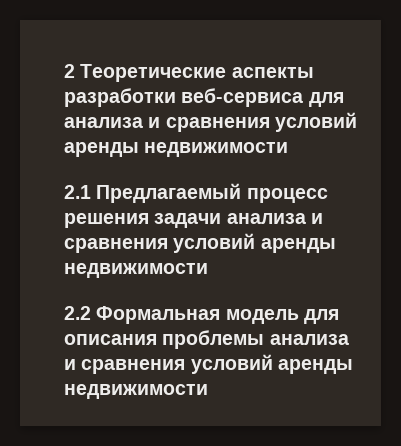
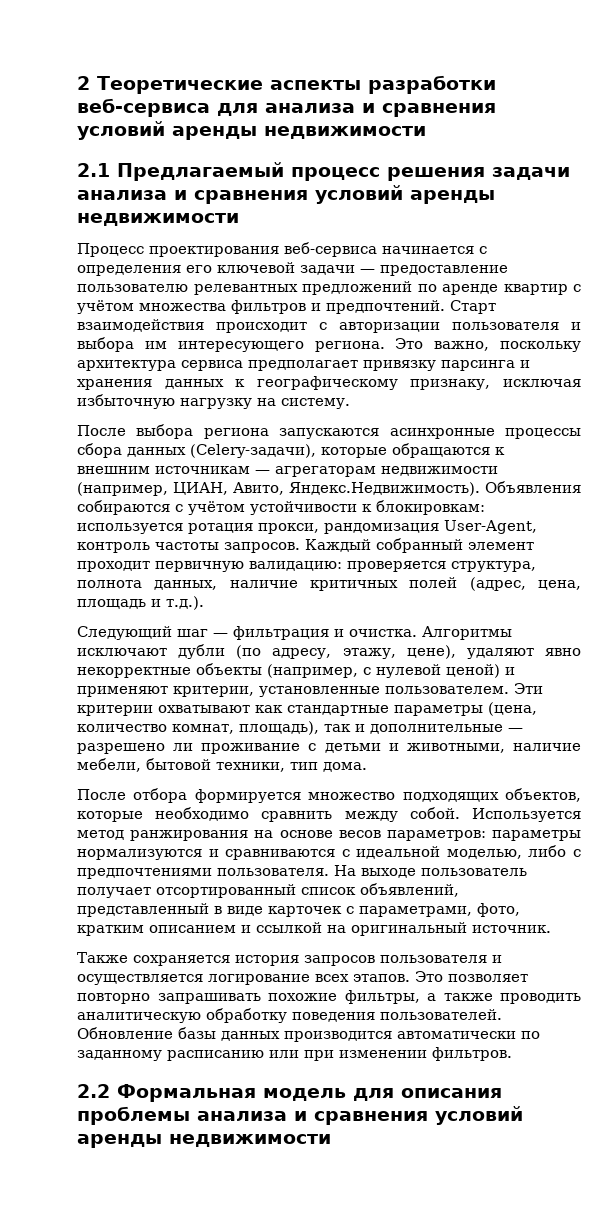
(208, 270) none -> [77,242,487,257] [77,262,508,276] [77,281,581,295] [77,300,496,314] [77,319,581,333] [77,337,581,352] [77,360,530,371] [77,376,581,390] [77,394,350,409] [77,424,581,439] [77,443,505,458] [77,466,498,477] [77,481,581,496] [77,500,485,515] [77,520,537,534] [77,538,534,553] [77,561,536,572] [77,577,581,591] [77,596,204,610] [77,626,512,640] [77,644,581,659] [77,663,515,678] [77,683,543,697] [77,702,537,716] [77,721,523,735] [77,743,581,754] [77,758,367,772] [77,788,581,803] [77,807,581,822] [77,830,581,841] [77,845,581,860] [77,865,527,879] [77,883,459,898] [77,903,520,917] [77,922,551,936] [77,952,502,966] [77,971,528,985] [77,990,581,1004] [77,1008,502,1023] [77,1027,540,1042] [77,1047,512,1061] // Процесс проектирования веб-сервиса начинается с определения его ключевой задачи — предоставление пользователю релевантных предложений по аренде квартир с учётом множества фильтров и предпочтений. Старт взаимодействия происходит с авторизации пользователя и выбора им интересующего региона. Это важно, поскольку архитектура сервиса предполагает привязку парсинга и хранения данных к географическому признаку, исключая избыточную нагрузку на систему. // После выбора региона запускаются асинхронные процессы сбора данных (Celery-задачи), которые обращаются к внешним источникам — агрегаторам недвижимости (например, ЦИАН, Авито, Яндекс.Недвижимость). Объявления собираются с учётом устойчивости к блокировкам: используется ротация прокси, рандомизация User-Agent, контроль частоты запросов. Каждый собранный элемент проходит первичную валидацию: проверяется структура, полнота данных, наличие критичных полей (адрес, цена, площадь и т.д.). // Следующий шаг — фильтрация и очистка. Алгоритмы исключают дубли (по адресу, этажу, цене), удаляют явно некорректные объекты (например, с нулевой ценой) и применяют критерии, установленные пользователем. Эти критерии охватывают как стандартные параметры (цена, количество комнат, площадь), так и дополнительные — разрешено ли проживание с детьми и животными, наличие мебели, бытовой техники, тип дома. // После отбора формируется множество подходящих объектов, которые необходимо сравнить между собой. Используется метод ранжирования на основе весов параметров: параметры нормализуются и сравниваются с идеальной моделью, либо с предпочтениями пользователя. На выходе пользователь получает отсортированный список объявлений, представленный в виде карточек с параметрами, фото, кратким описанием и ссылкой на оригинальный источник. // Также сохраняется история запросов пользователя и осуществляется логирование всех этапов. Это позволяет повторно запрашивать похожие фильтры, а также проводить аналитическую обработку поведения пользователей. Обновление базы данных производится автоматически по заданному расписанию или при изменении фильтров.

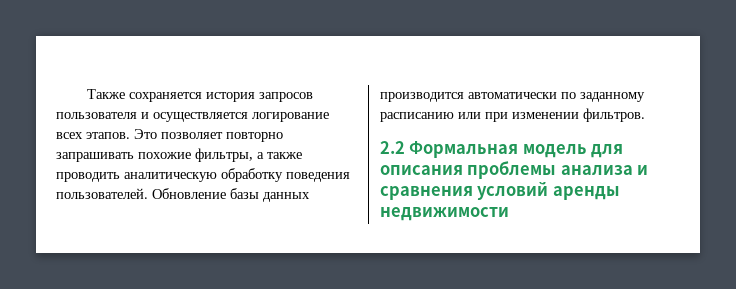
[77,75,496,94] [77,98,496,117] [77,121,426,140] [77,162,570,181] [77,185,495,204] [77,213,239,226] [77,242,487,257] [77,262,508,276] [77,281,581,295] [77,300,496,314] [77,319,581,333] [77,337,581,352] [77,360,530,371] [77,376,581,390] [77,394,350,409] [77,424,581,439] [77,443,505,458] [77,466,498,477] [77,481,581,496] [77,500,485,515] [77,520,537,534] [77,538,534,553] [77,561,536,572] [77,577,581,591] [77,596,204,610] [77,626,512,640] [77,644,581,659] [77,663,515,678] [77,683,543,697] [77,702,537,716] [77,721,523,735] [77,743,581,754] [77,758,367,772] [77,788,581,803] [77,807,581,822] [77,830,581,841] [77,845,581,860] [77,865,527,879] [77,883,459,898] [77,903,520,917] [77,922,551,936] 2 Теоретические аспекты разработки веб-сервиса для анализа и сравнения условий аренды недвижимости // 2.1 Предлагаемый процесс решения задачи анализа и сравнения условий аренды недвижимости // Процесс проектирования веб-сервиса начинается с определения его ключевой задачи — предоставление пользователю релевантных предложений по аренде квартир с учётом множества фильтров и предпочтений. Старт взаимодействия происходит с авторизации пользователя и выбора им интересующего региона. Это важно, поскольку архитектура сервиса предполагает привязку парсинга и хранения данных к географическому признаку, исключая избыточную нагрузку на систему. // После выбора региона запускаются асинхронные процессы сбора данных (Celery-задачи), которые обращаются к внешним источникам — агрегаторам недвижимости (например, ЦИАН, Авито, Яндекс.Недвижимость). Объявления собираются с учётом устойчивости к блокировкам: используется ротация прокси, рандомизация User-Agent, контроль частоты запросов. Каждый собранный элемент проходит первичную валидацию: проверяется структура, полнота данных, наличие критичных полей (адрес, цена, площадь и т.д.). // Следующий шаг — фильтрация и очистка. Алгоритмы исключают дубли (по адресу, этажу, цене), удаляют явно некорректные объекты (например, с нулевой ценой) и применяют критерии, установленные пользователем. Эти критерии охватывают как стандартные параметры (цена, количество комнат, площадь), так и дополнительные — разрешено ли проживание с детьми и животными, наличие мебели, бытовой техники, тип дома. // После отбора формируется множество подходящих объектов, которые необходимо сравнить между собой. Используется метод ранжирования на основе весов параметров: параметры нормализуются и сравниваются с идеальной моделью, либо с предпочтениями пользователя. На выходе пользователь получает отсортированный список объявлений, представленный в виде карточек с параметрами, фото, кратким описанием и ссылкой на оригинальный источник. // -> (87, 94) none

